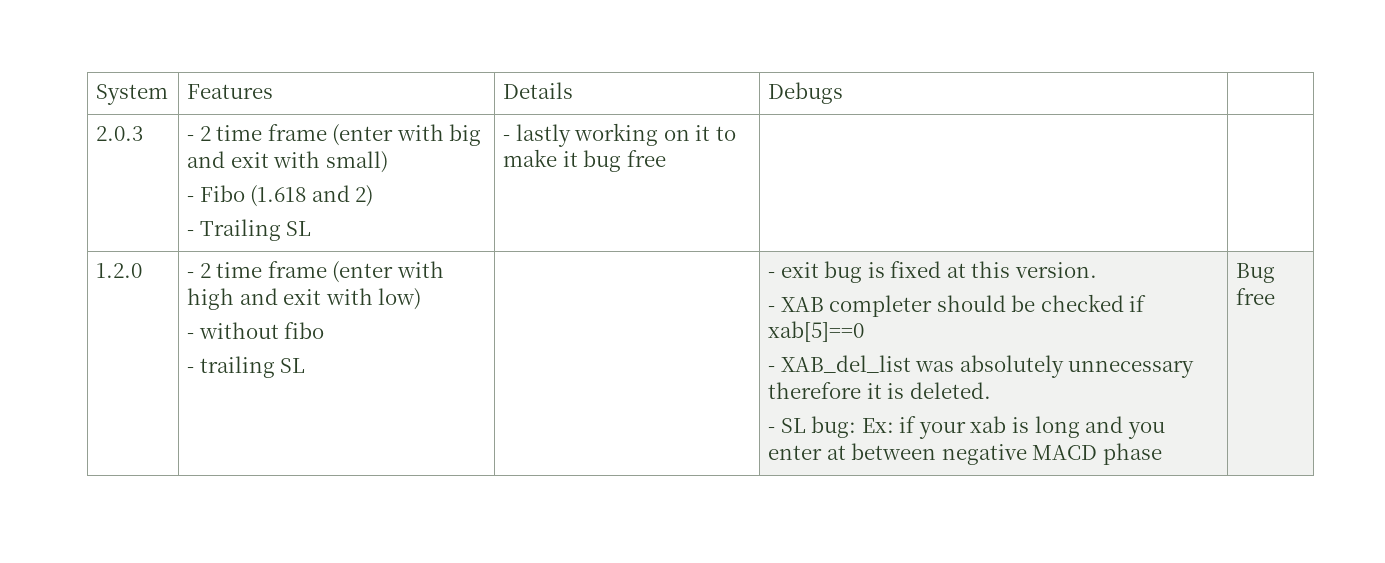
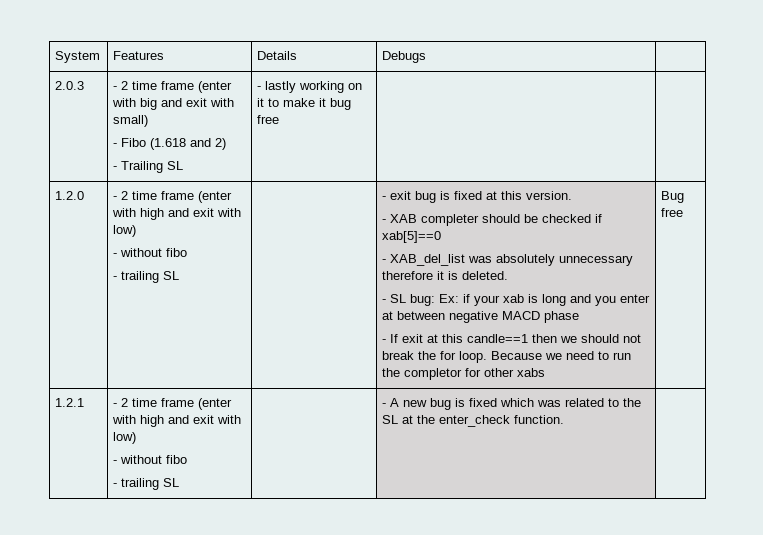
[1236,263,1276,283] [1236,288,1276,305] | Bug free -> [382,334,642,343] [382,351,632,363] [382,368,546,380] [661,191,685,203] [661,208,684,217] [55,398,85,407] [113,398,233,410] [112,415,242,427] [113,432,137,444] [113,455,188,464] [113,478,180,490] [382,398,642,410] [382,415,565,427] // - If exit at this candle==1 then we should not break the for loop. Because we need to run the completor for other xabs | Bug free // 1.2.1 | - 2 time frame (enter with high and exit with low) // - without fibo // - trailing SL | | - A new bug is fixed which was related to the SL at the enter_check function. |

